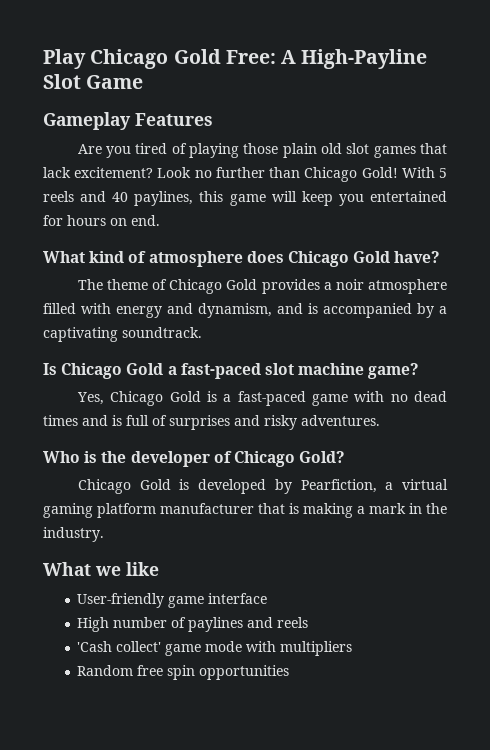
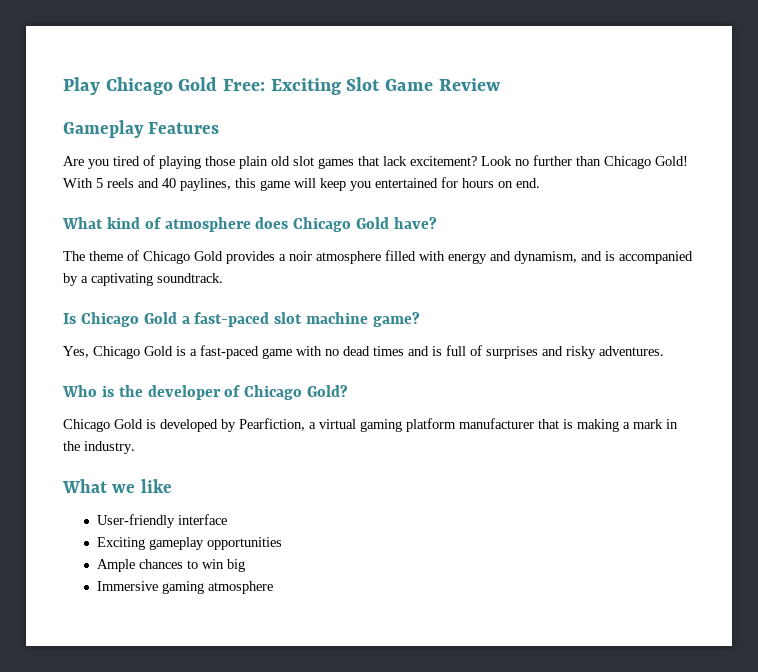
[281,49,428,69] A High-Payline -> [270,78,341,95] Exciting
(144, 82) none -> [438,78,501,91] Review
[168,596,205,608] game -> (175, 521) none
[77,617,309,632] [77,641,353,656] [77,665,290,680] High number of paylines and reels // 'Cash collect' game mode with multipliers // Random free spin opportunities -> [96,537,282,550] [96,559,245,572] [96,581,273,594] Exciting gameplay opportunities // Ample chances to win big // Immersive gaming atmosphere

